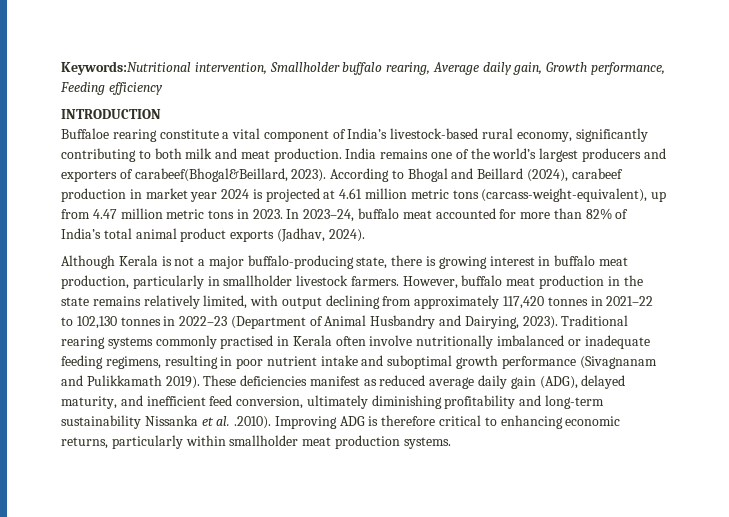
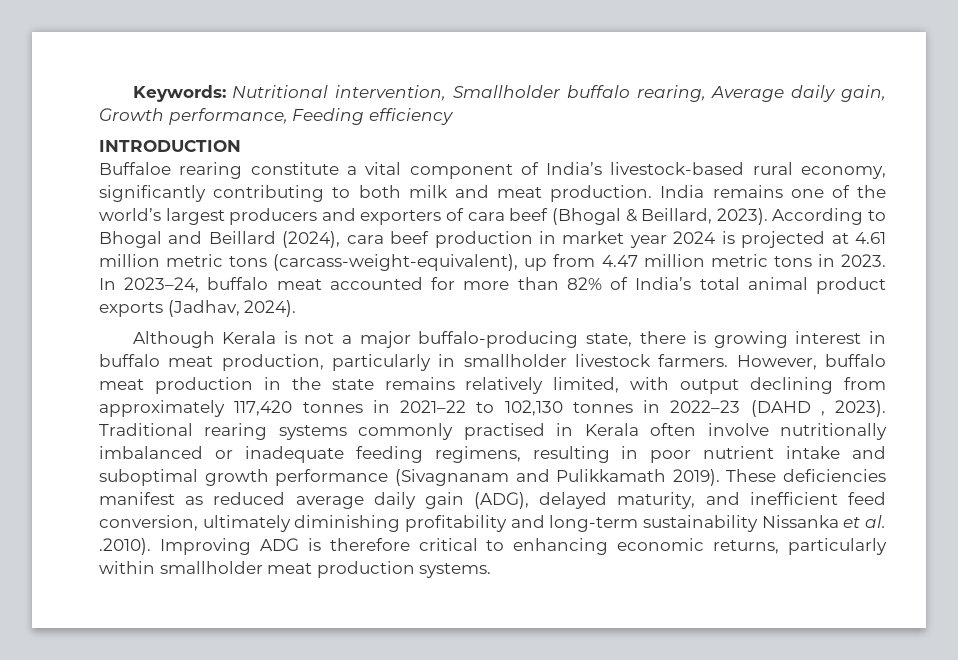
[61,61,191,75] Keywords:Nutritional -> [132,85,329,102] Keywords: Nutritional
[134,168,288,182] carabeef(Bhogal&Beillard, -> [467,208,713,225] cara beef (Bhogal & Beillard,
[571,168,623,179] carabeef -> [346,231,430,244] cara beef
[230,315,519,329] (Department of Animal Husbandry and Dairying, -> [750,400,825,417] (DAHD ,

